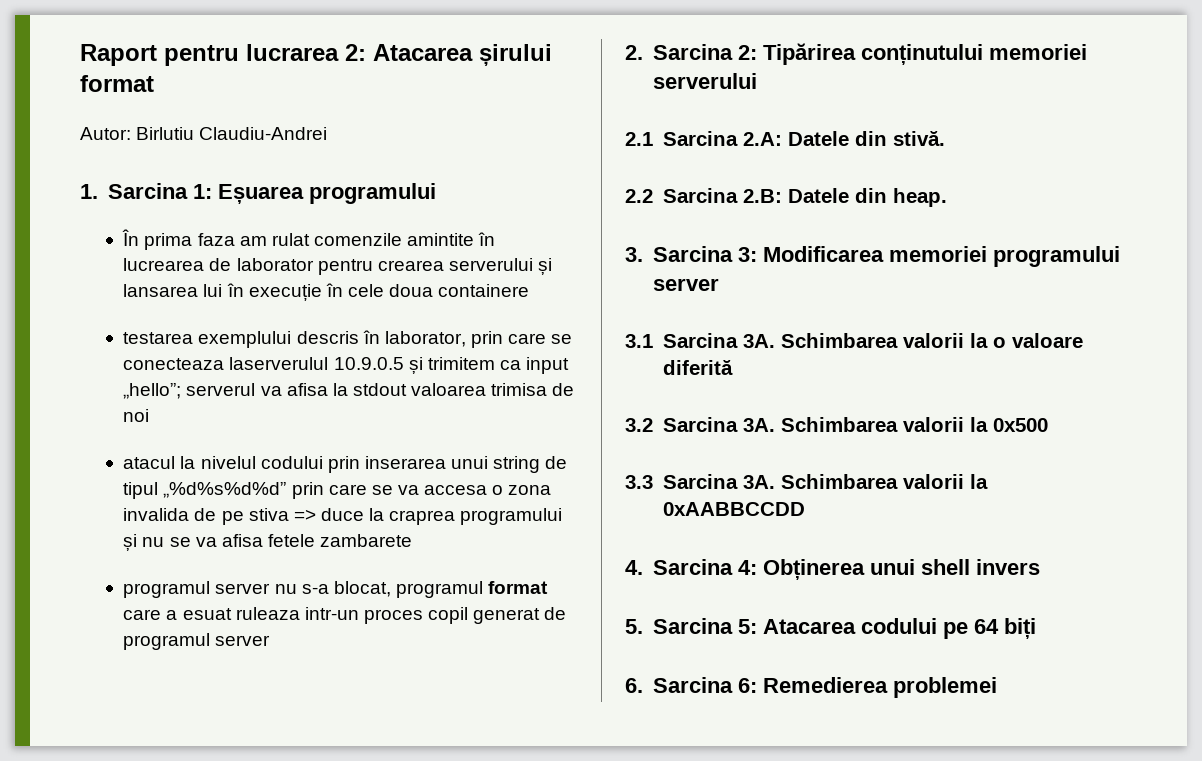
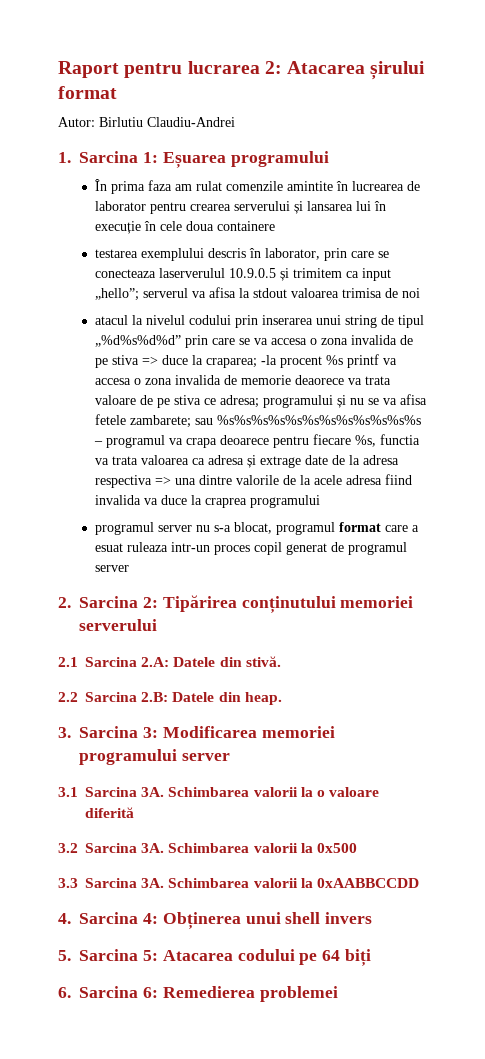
[389,510,456,525] craprea -> [205,354,397,368] [94,375,391,385] [94,395,259,408] craparea; -la procent %s printf va accesa o zona invalida de memorie deaorece va trata valoare de pe stiva ce adresa;
[320,534,413,547] zambarete -> [129,415,421,428] [93,434,420,448] [94,455,399,468] [94,474,412,488] [94,495,320,508] zambarete; sau %s%s%s%s%s%s%s%s%s%s%s%s – programul va crapa deoarece pentru fiecare %s, functia va trata valoarea ca adresa și extrage date de la adresa respectiva => una dintre valorile de la acele adresa fiind invalida va duce la craprea programului

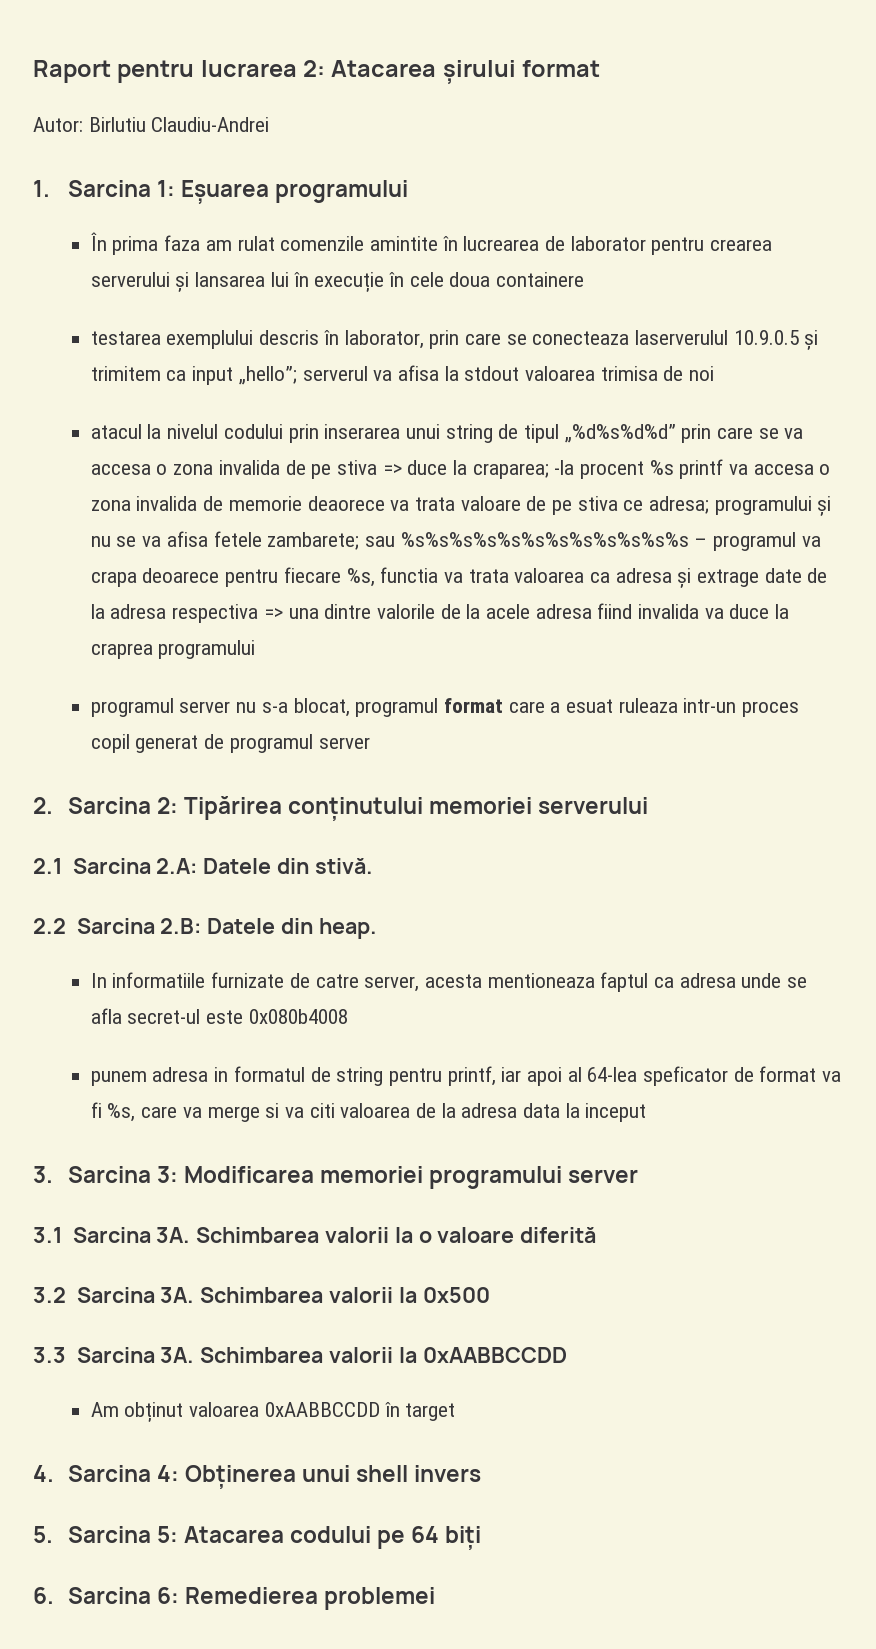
(282, 698) none -> [90,972,807,992] [90,1008,348,1024] [90,1066,841,1086] [90,1102,647,1122] // In informatiile furnizate de catre server, acesta mentioneaza faptul ca adresa unde se afla secret-ul este 0x080b4008 // punem adresa in formatul de string pentru printf, iar apoi al 64-lea speficator de format va fi %s, care va merge si va citi valoarea de la adresa data la inceput
(419, 883) none -> [90,1402,456,1423] // Am obținut valoarea 0xAABBCCDD în target

